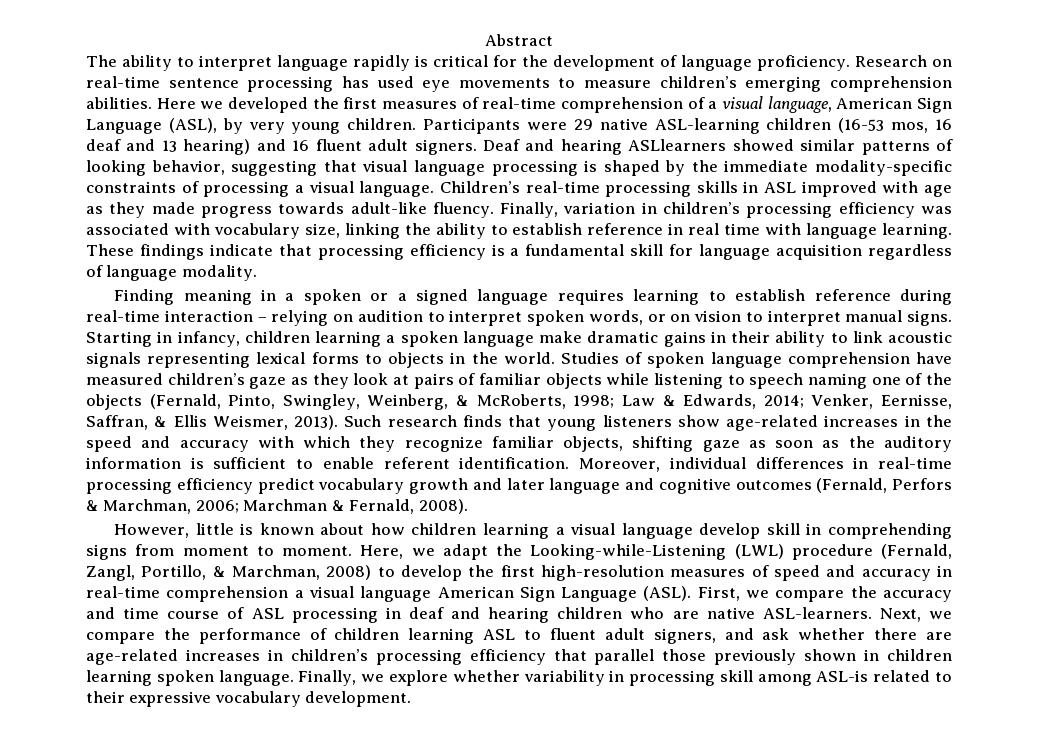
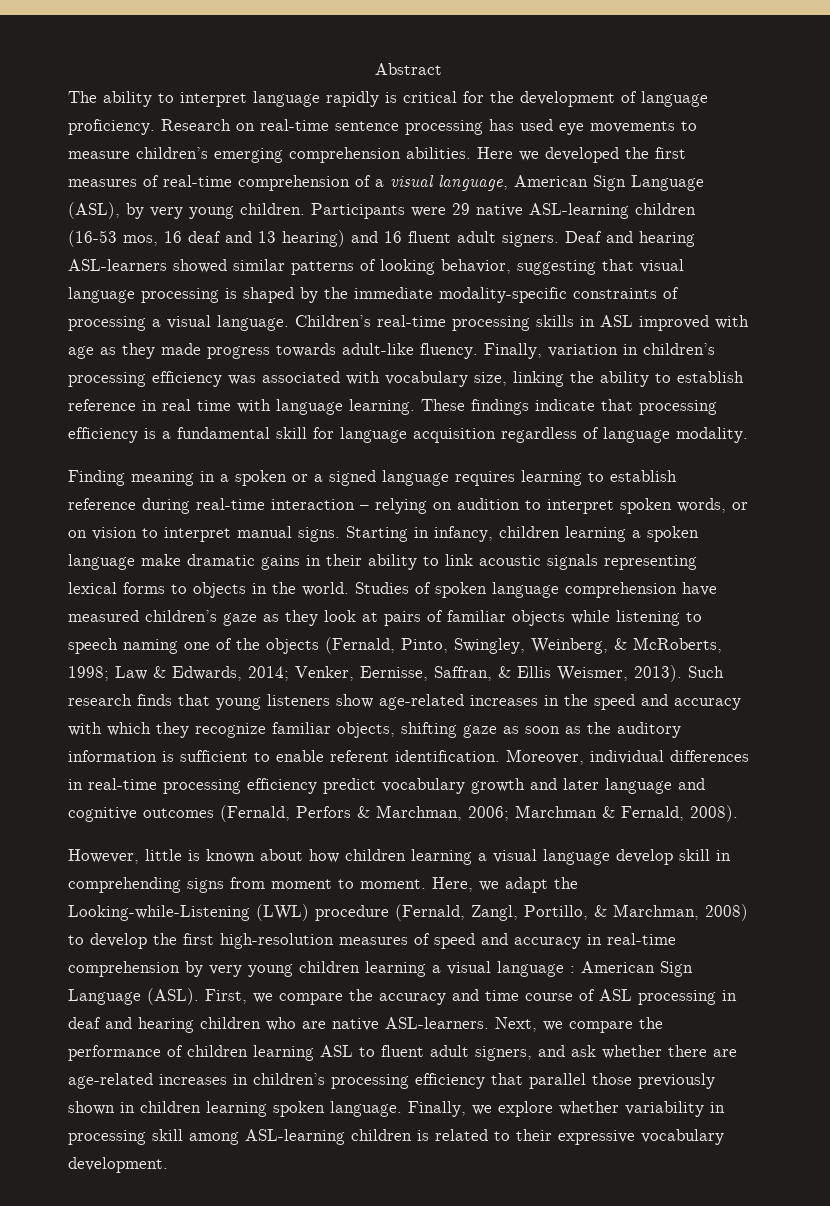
[628,139,727,151] ASLlearners -> [68,259,167,271] ASL-learners
[294,586,432,602] a visual language -> [185,961,575,977] by very young children learning a visual language :
[816,670,869,682] ASL-is -> [245,1129,429,1145] ASL-learning children is

